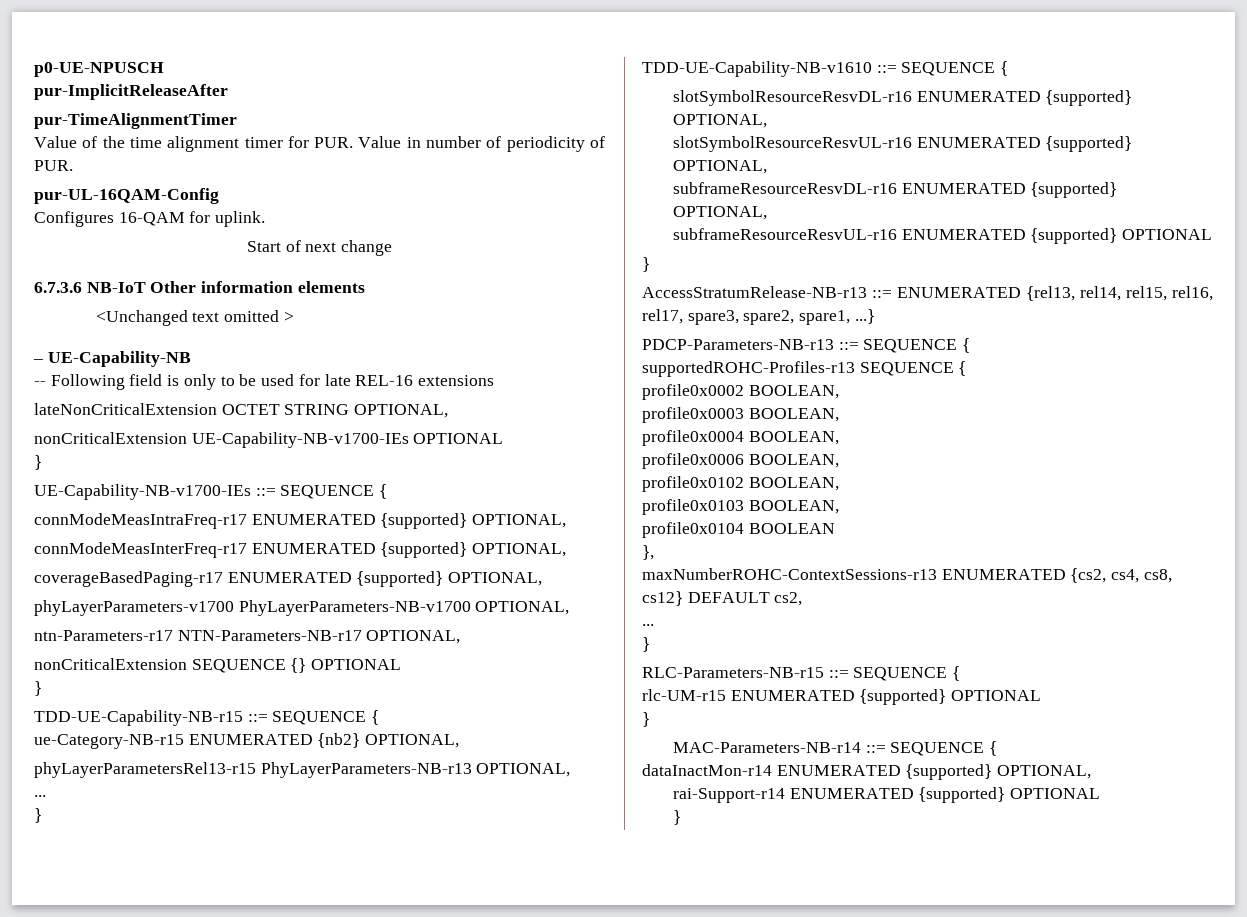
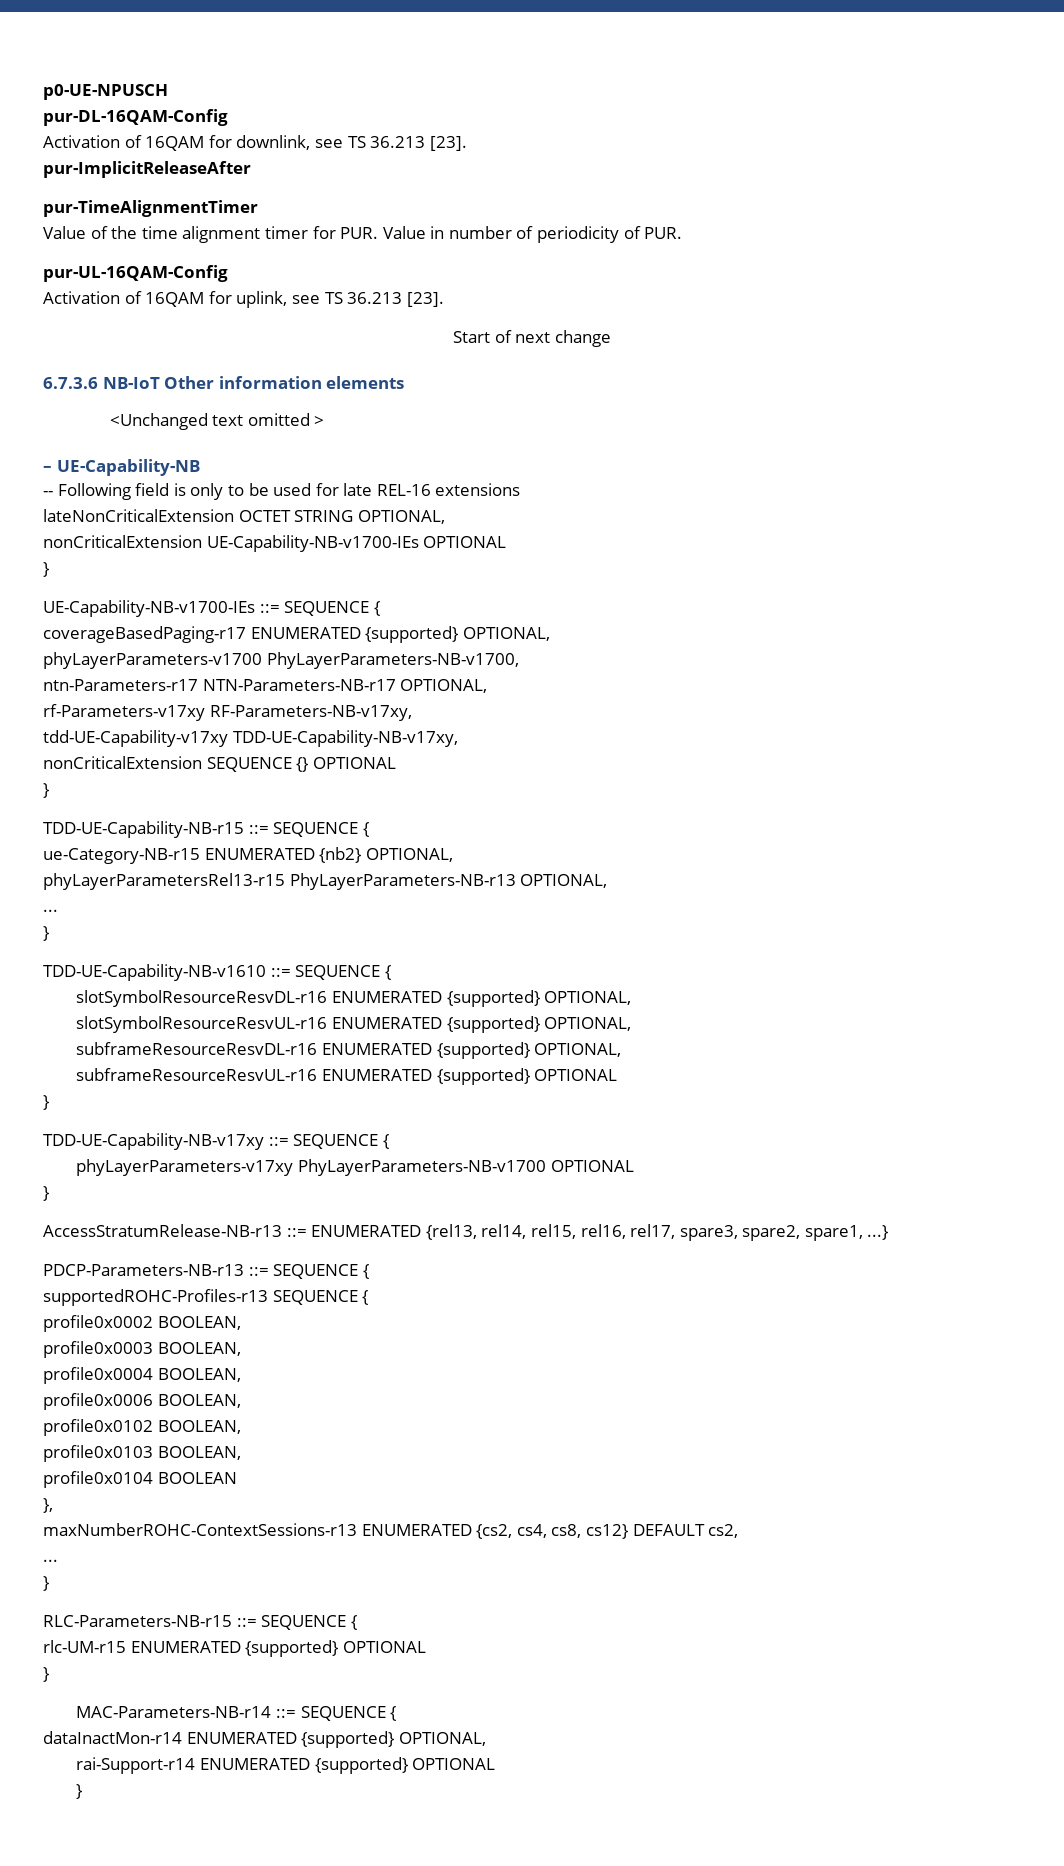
(164, 69) none -> [43,109,228,126] [43,135,467,151] // pur-DL-16QAM-Config // Activation of 16QAM for downlink, see TS 36.213 [23].
[34,211,266,227] Configures 16-QAM for uplink. -> [43,291,444,308] Activation of 16QAM for uplink, see TS 36.213 [23].
[34,513,567,529] [34,542,567,558] // connModeMeasIntraFreq-r17 ENUMERATED {supported} OPTIONAL, // connModeMeasInterFreq-r17 ENUMERATED {supported} OPTIONAL, -> (380, 608) none
[238,600,570,616] PhyLayerParameters-NB-v1700 OPTIONAL, -> [266,652,519,669] PhyLayerParameters-NB-v1700,
(461, 637) none -> [43,704,412,721] [43,730,458,747] // rf-Parameters-v17xy RF-Parameters-NB-v17xy, // tdd-UE-Capability-v17xy TDD-UE-Capability-NB-v17xy,
(650, 264) none -> [43,1133,389,1150] [76,1159,634,1176] [43,1186,49,1201] // TDD-UE-Capability-NB-v17xy ::= SEQUENCE { // phyLayerParameters-v17xy PhyLayerParameters-NB-v1700 OPTIONAL // }

